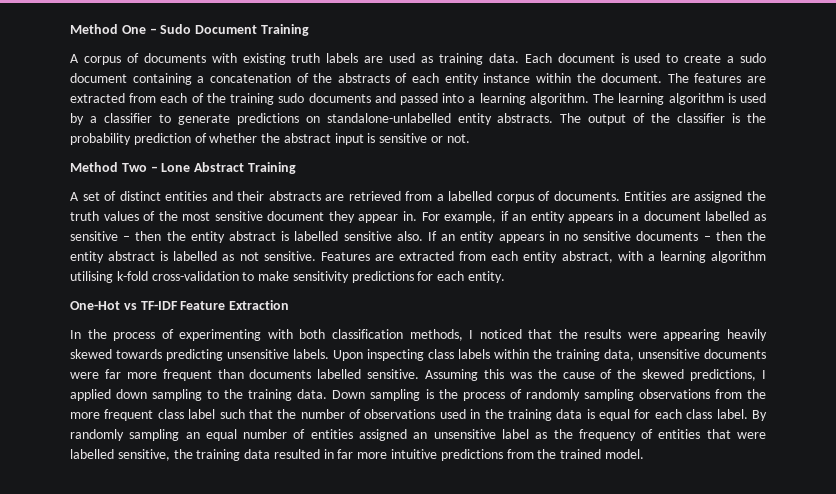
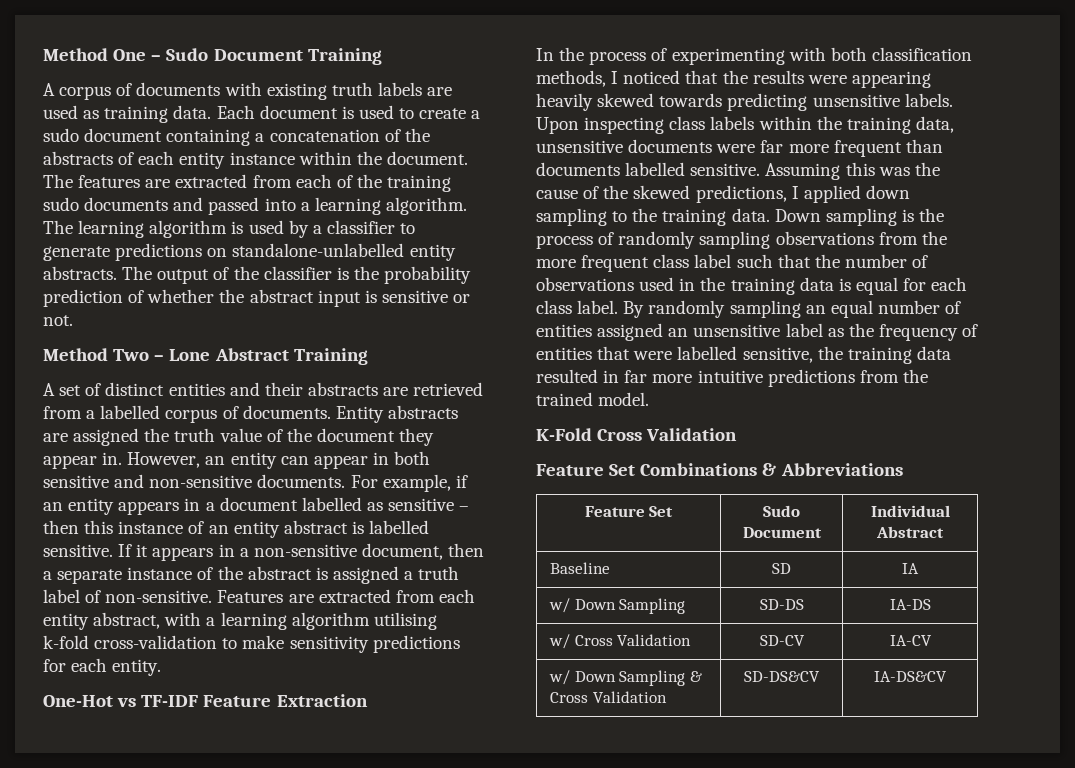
[624,191,667,201] Entities -> [335,405,458,423] Entity abstracts
[103,211,263,221] values of the most sensitive -> [219,428,312,442] value of the
(417, 216) none -> [127,451,431,469] [43,474,346,488] However, an entity can appear in both sensitive and non-sensitive documents.
[166,231,767,243] [70,251,316,263] the entity abstract is labelled sensitive also. If an entity appears in no sensitive documents – then the entity abstract is labelled as not sensitive. -> [84,520,430,538] [43,543,485,561] [43,566,460,584] [43,589,213,603] this instance of an entity abstract is labelled sensitive. If it appears in a non-sensitive document, then a separate instance of the abstract is assigned a truth label of non-sensitive.
(644, 454) none -> [536,428,738,441] [536,463,903,476] [584,506,674,517] [763,505,800,517] [742,527,822,538] [870,505,950,517] [876,526,944,538] [550,562,611,574] [772,563,791,574] [902,563,919,574] [549,598,686,614] [759,599,804,610] [889,599,931,610] [549,634,692,649] [759,635,805,646] [889,635,932,646] [549,670,702,686] [550,691,667,703] [744,671,820,682] [874,671,947,682] // K-Fold Cross Validation // Feature Set Combinations & Abbreviations // Feature Set | Sudo Document | Individual Abstract // Baseline | SD | IA // w/ Down Sampling | SD-DS | IA-DS // w/ Cross Validation | SD-CV | IA-CV // w/ Down Sampling & Cross Validation | SD-DS&CV | IA-DS&CV

